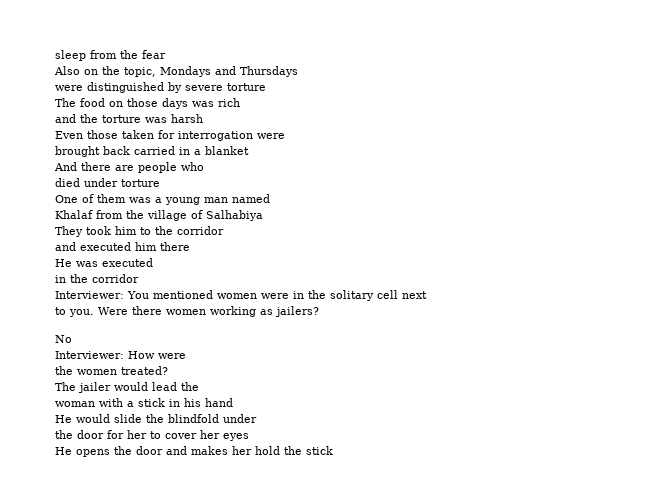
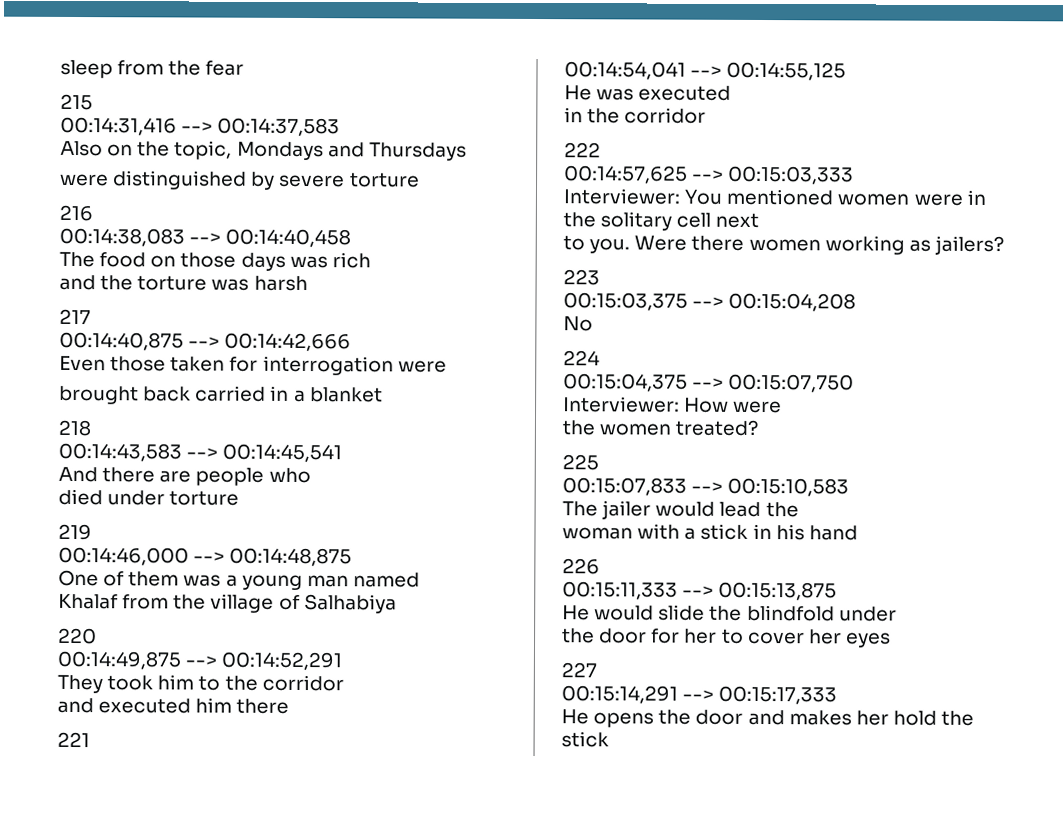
(166, 54) none -> [60,93,93,111] [60,116,341,137] // 215 // 00:14:31,416 --> 00:14:37,583
(266, 87) none -> [59,204,93,222] [59,227,352,248] // 216 // 00:14:38,083 --> 00:14:40,458
(203, 118) none -> [59,308,91,325] [59,331,352,352] // 217 // 00:14:40,875 --> 00:14:42,666
(249, 150) none -> [58,419,91,437] [58,442,343,463] // 218 // 00:14:43,583 --> 00:14:45,541
(160, 183) none -> [58,523,92,541] [58,546,353,567] // 219 // 00:14:46,000 --> 00:14:48,875
(263, 215) none -> [58,627,97,645] [57,650,343,671] // 220 // 00:14:49,875 --> 00:14:52,291
(190, 246) none -> [57,731,90,748] [564,61,847,81] // 221 // 00:14:54,041 --> 00:14:55,125
(139, 278) none -> [564,142,601,158] [564,165,855,185] // 222 // 00:14:57,625 --> 00:15:03,333
[55,335,72,343] No -> [563,269,600,286] [563,292,857,312] [563,316,593,332] [563,350,600,366] [563,373,855,393] 223 // 00:15:03,375 --> 00:15:04,208 // No // 224 // 00:15:04,375 --> 00:15:07,750
(168, 370) none -> [562,454,599,471] [562,477,850,497] // 225 // 00:15:07,833 --> 00:15:10,583
(233, 402) none -> [562,558,600,575] [562,581,838,601] // 226 // 00:15:11,333 --> 00:15:13,875
(249, 437) none -> [561,662,597,678] [561,685,838,705] // 227 // 00:15:14,291 --> 00:15:17,333

